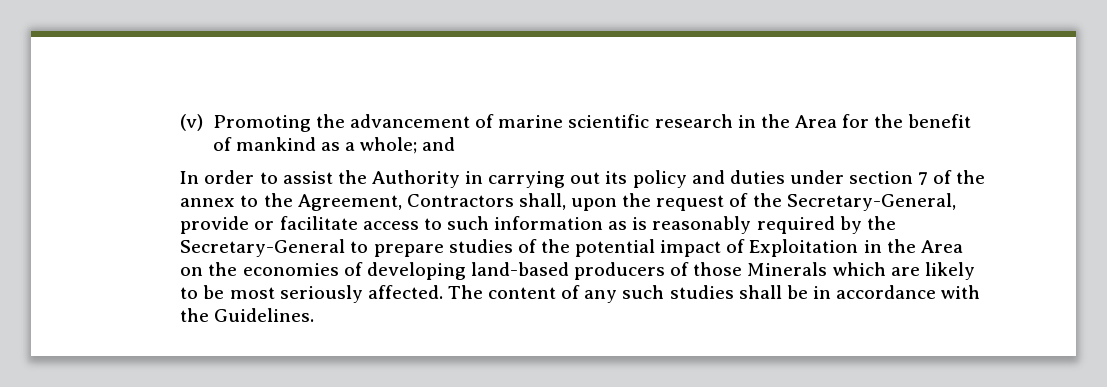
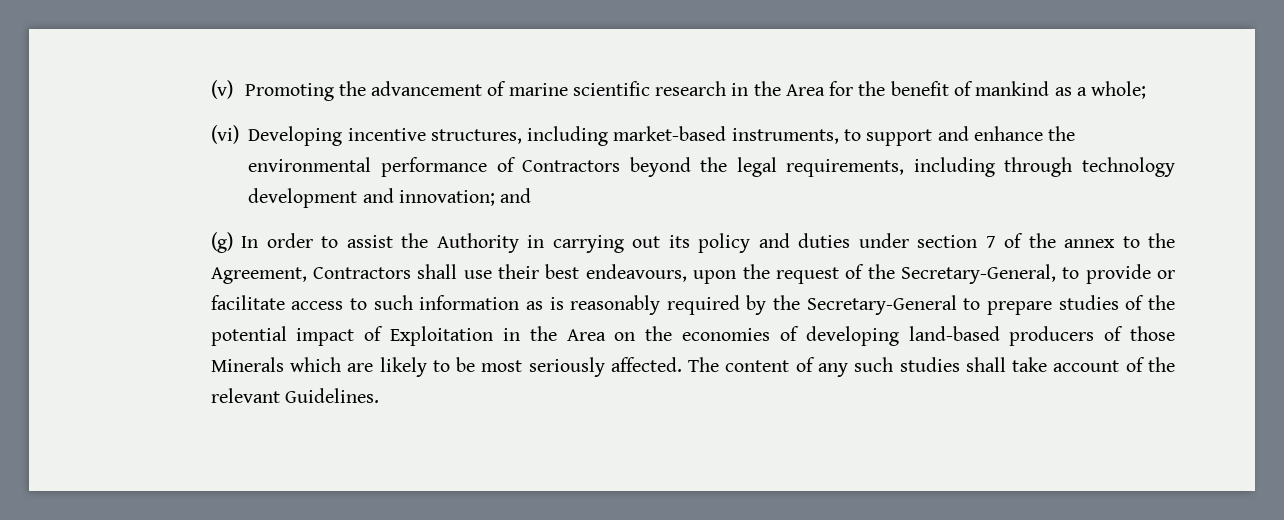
(418, 145) none -> [210,125,1076,146] [248,157,1175,177] [248,188,495,208] // (vi) Developing incentive structures, including market-based instruments, to support and enhance the environmental performance of Contractors beyond the legal requirements, including through technology development and innovation;
(456, 144) none -> [210,232,233,253] (g)
[518,193,566,210] shall, -> [417,264,687,282] shall use their best endeavours,
(956, 202) none -> [1062,267,1080,279] to
[786,285,981,299] [180,308,210,322] be in accordance with the -> [1012,357,1175,372] [210,388,280,403] take account of the relevant

